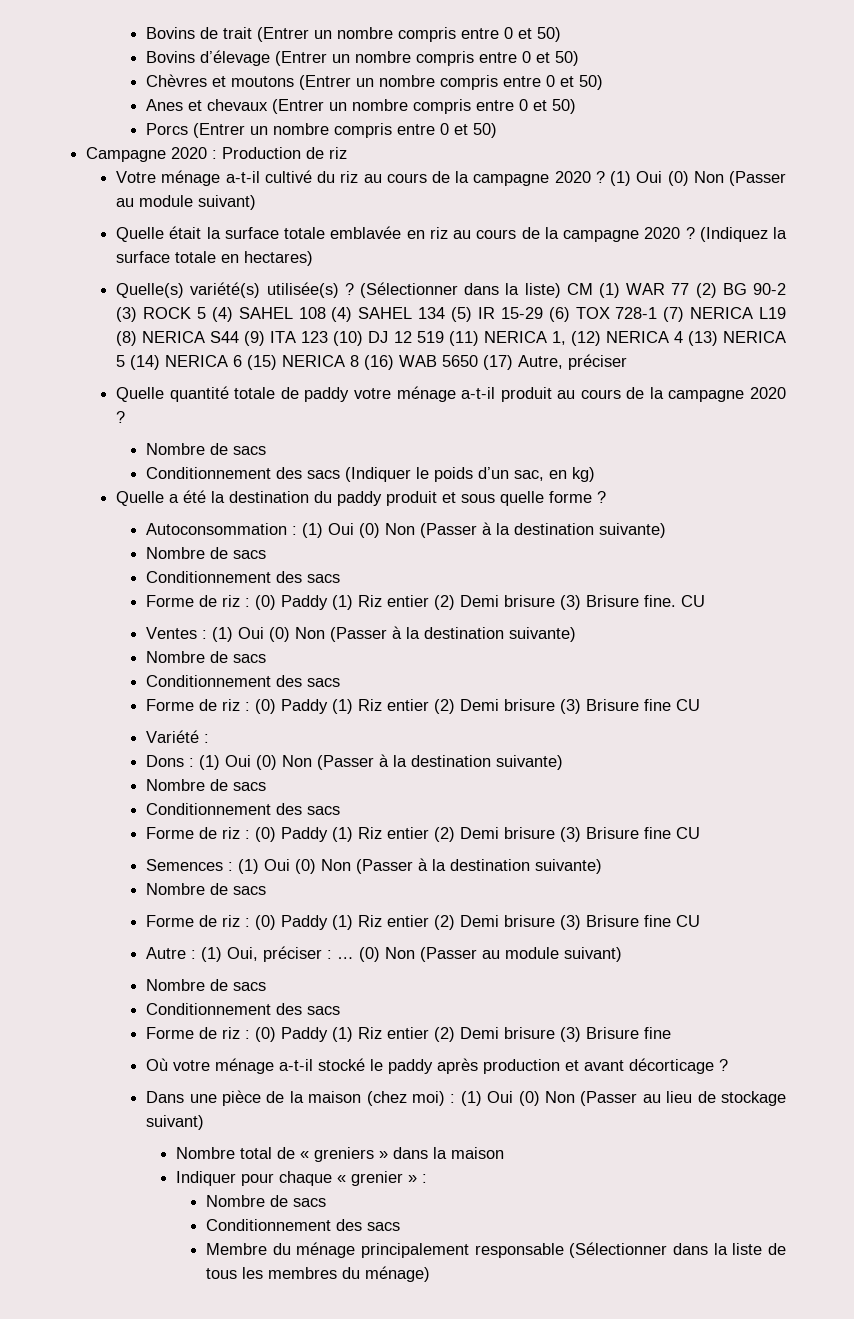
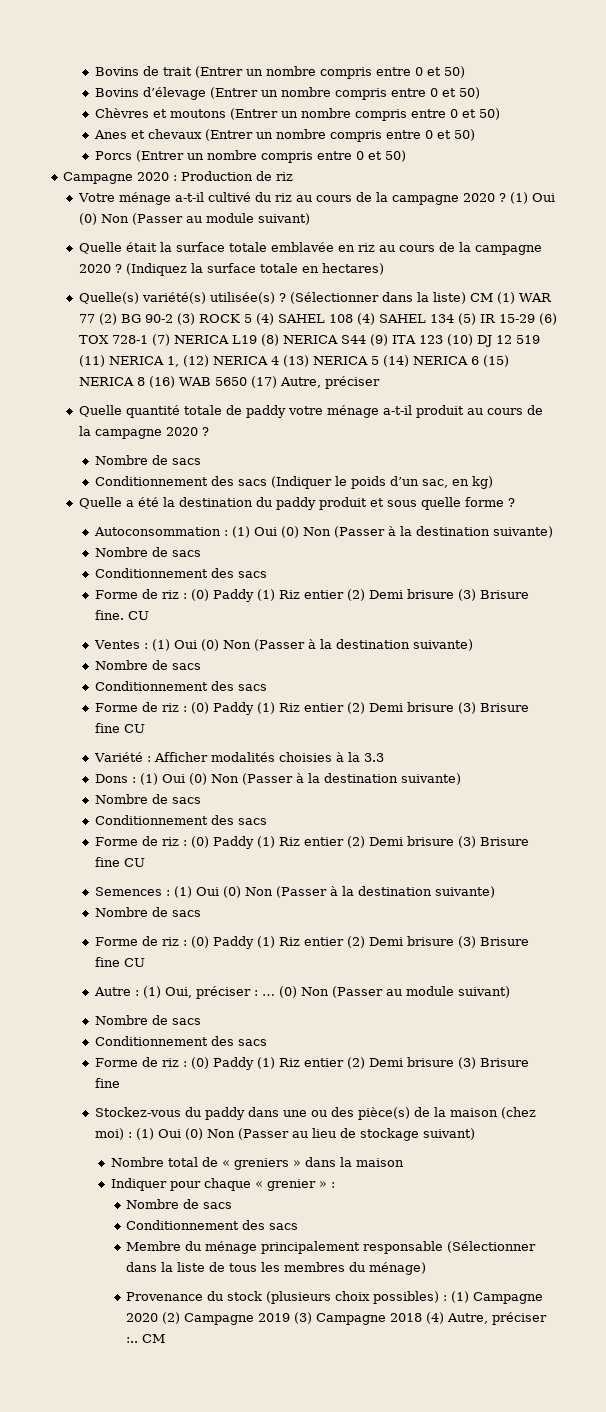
(210, 738) none -> [153,752,384,762] Afficher modalités choisies à la 3.3
[146,1058,729,1074] [146,1090,261,1106] Où votre ménage a-t-il stocké le paddy après production et avant décorticage ? // Dans une pièce -> [94,1107,410,1120] Stockez-vous du paddy dans une ou des pièce(s)
(431, 1274) none -> [126,1291,544,1304] [126,1312,548,1325] [126,1334,166,1343] // Provenance du stock (plusieurs choix possibles) : (1) Campagne 2020 (2) Campagne 2019 (3) Campagne 2018 (4) Autre, préciser :.. CM

